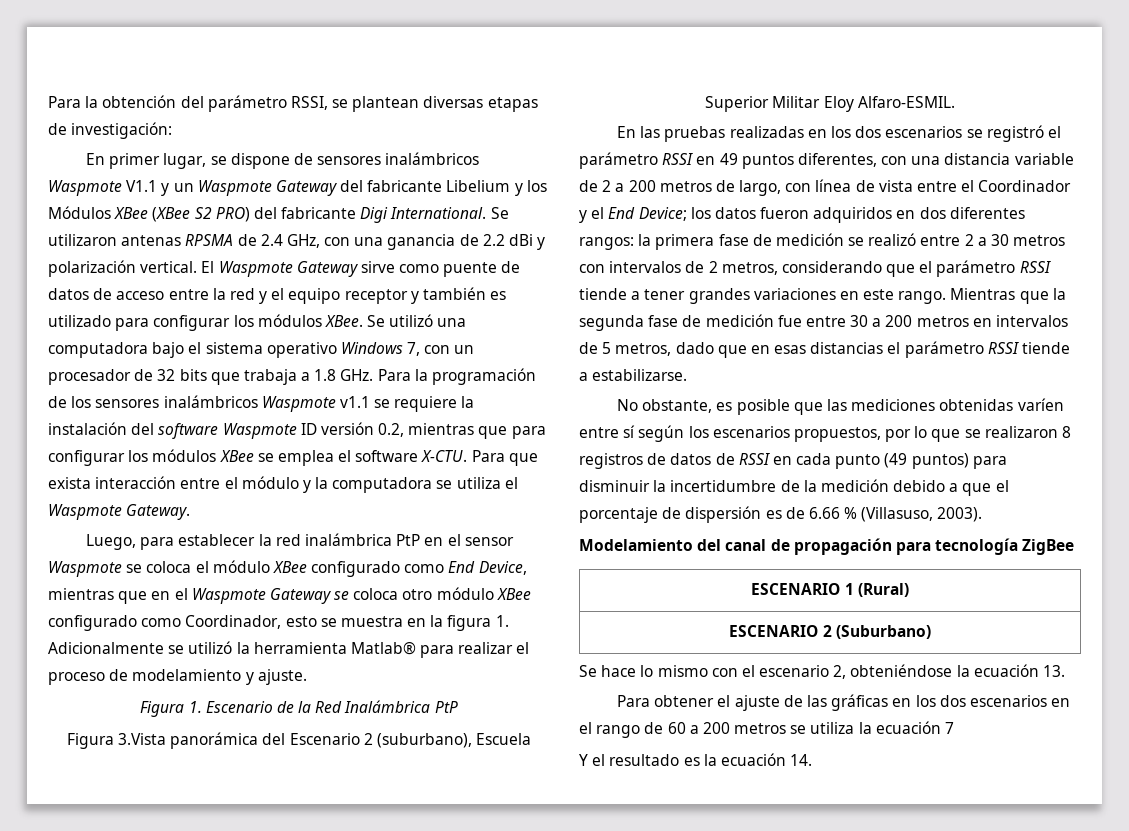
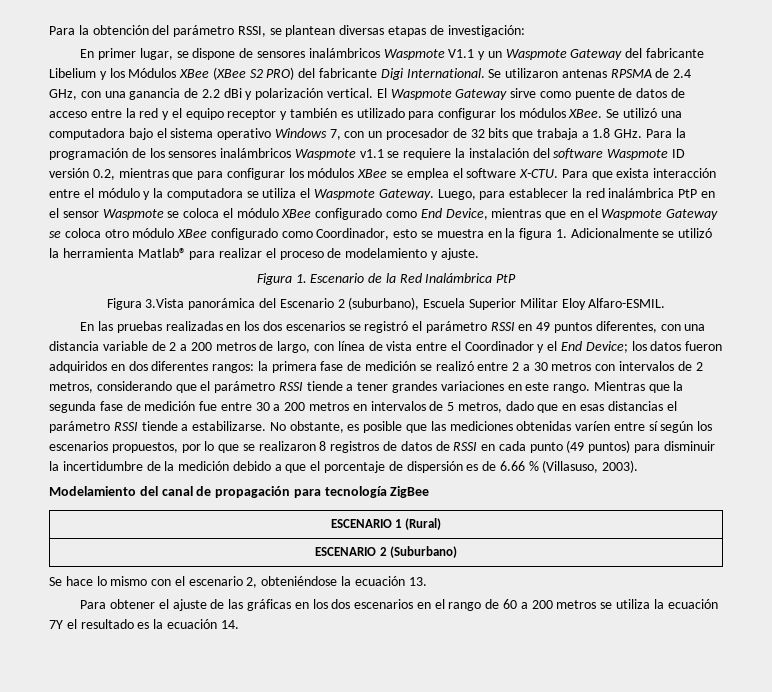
(191, 512) // -> (434, 194) none
(688, 375) // -> (267, 426) none
[945,722,955,734] [579,754,588,766] 7 // Y -> [49,620,63,629] 7Y

